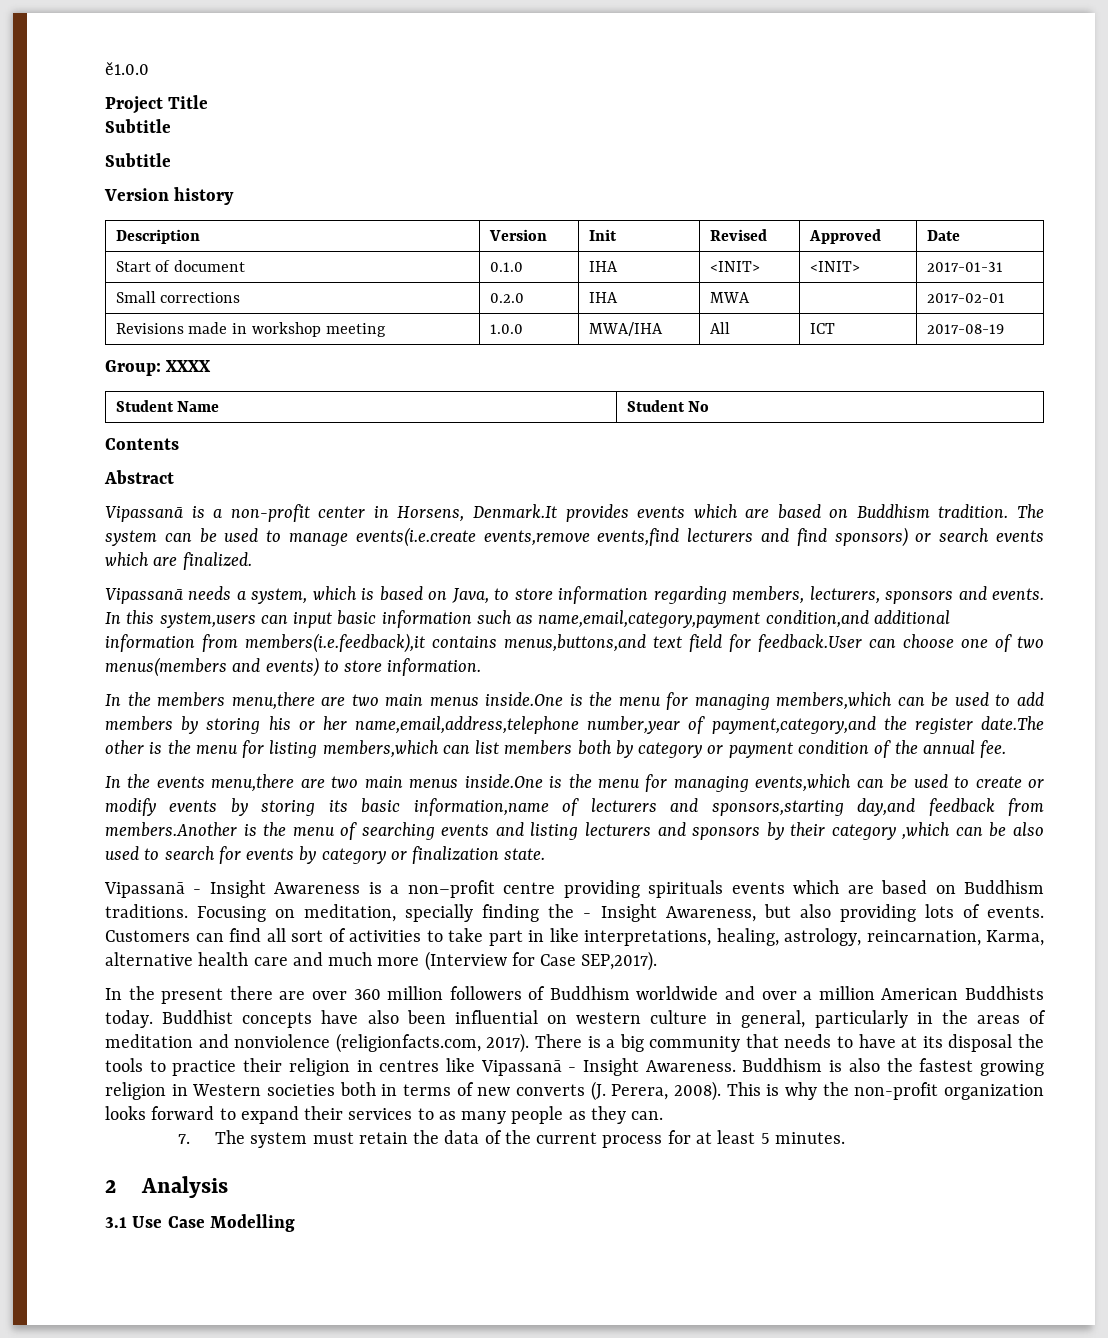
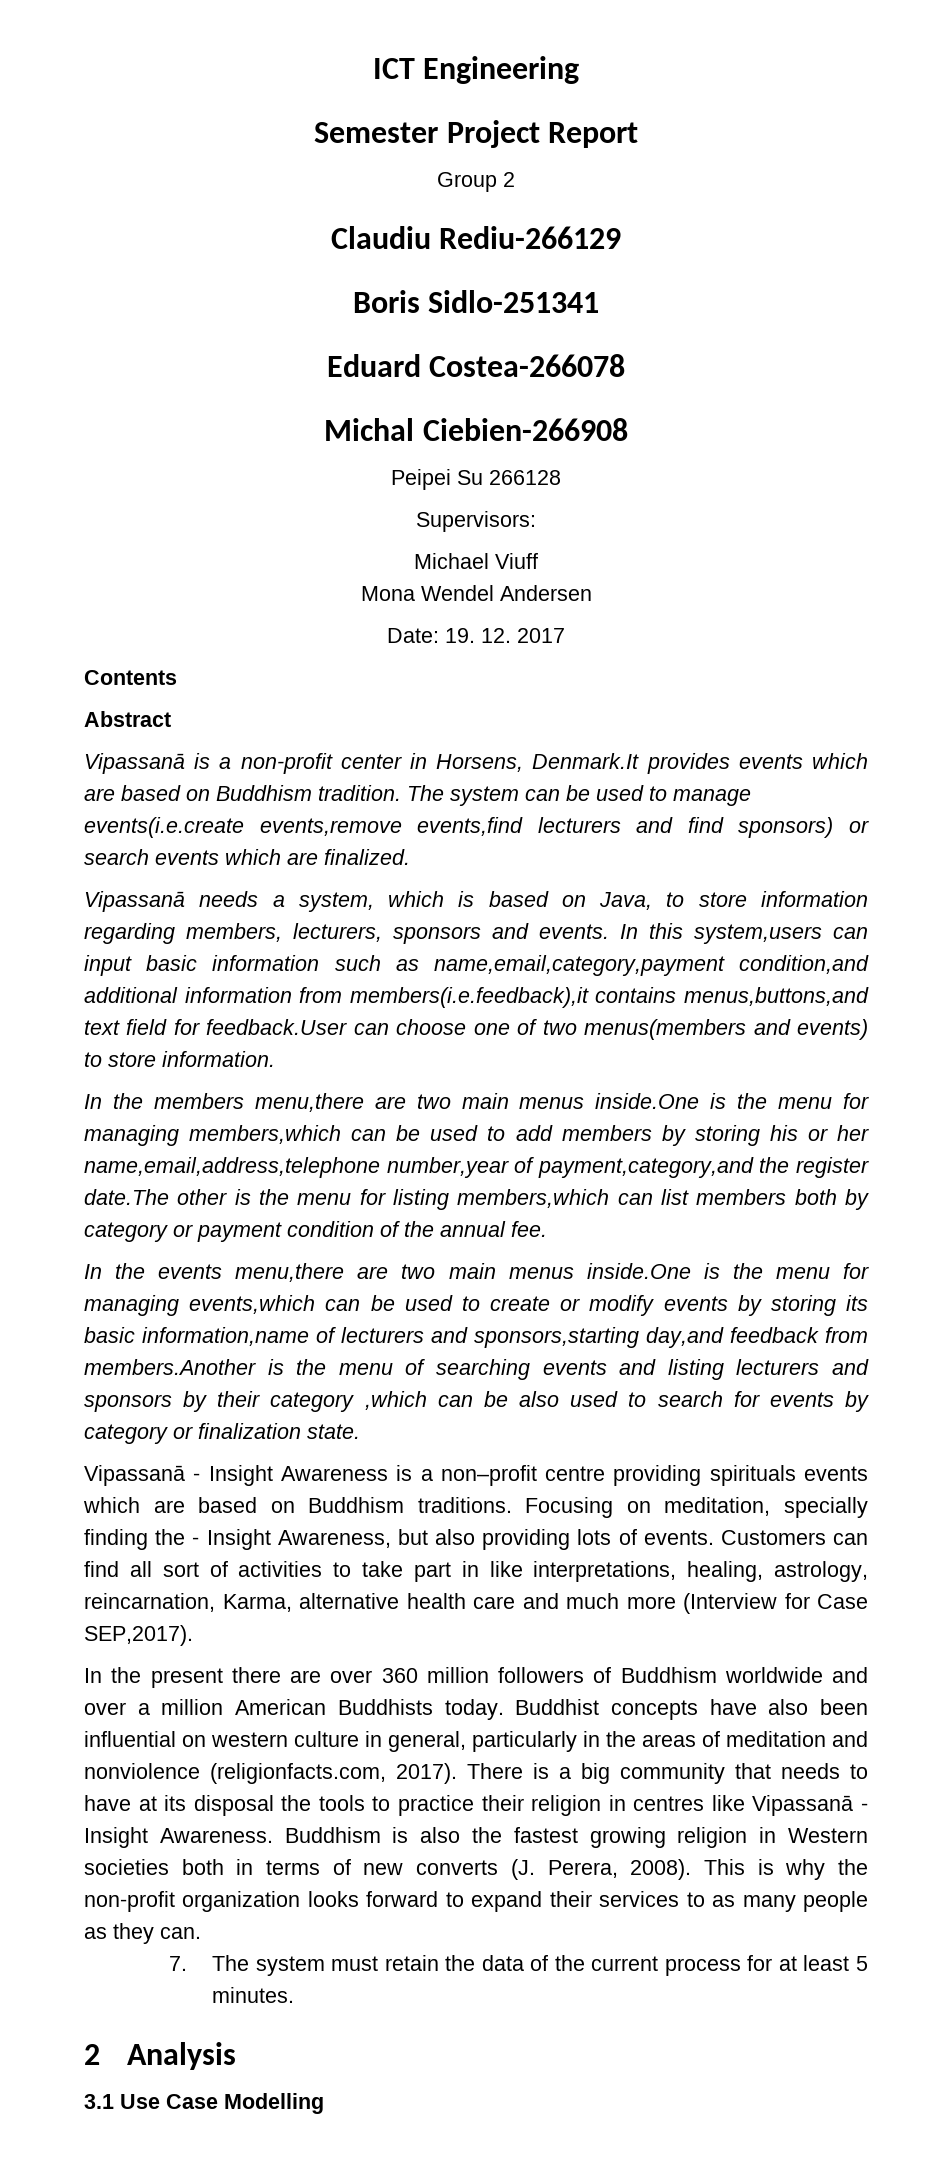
[105,62,149,75] [105,95,209,114] [105,119,171,133] [105,153,171,167] [104,187,235,205] [115,229,200,244] [488,229,547,241] [588,229,617,241] [709,229,767,241] [808,229,881,244] [926,230,960,241] [115,260,246,272] [489,262,523,272] [588,261,618,272] [709,261,760,272] [809,261,860,272] [926,262,1003,272] [115,291,241,303] [489,293,524,303] [588,292,618,303] [709,292,750,303] [926,293,1005,303] [115,322,386,337] [489,324,523,334] [588,322,663,336] [709,322,730,334] [809,323,835,334] [926,324,1004,334] [105,360,212,376] [115,400,220,412] [626,400,710,412] ě1.0.0 // Project Title // Subtitle // Subtitle // Version history // Description | Version | Init | Revised | Approved | Date // Start of document | 0.1.0 | IHA | <INIT> | <INIT> | 2017-01-31 // Small corrections | 0.2.0 | IHA | MWA | | 2017-02-01 // Revisions made in workshop meeting | 1.0.0 | MWA/IHA | All | ICT | 2017-08-19 // Group: XXXX // Student Name | Student No -> [372,56,580,84] [313,120,639,148] [437,172,515,192] [330,226,622,249] [352,290,600,313] [326,354,626,377] [324,418,628,441] [391,469,561,490] [416,511,536,532] [414,553,538,569] [360,585,592,601] [387,628,565,643] ICT Engineering // Semester Project Report // Group 2 // Claudiu Rediu-266129 // Boris Sidlo-251341 // Eduard Costea-266078 // Michal Ciebien-266908 // Peipei Su 266128 // Supervisors: // Michael Viuff // Mona Wendel Andersen // Date: 19. 12. 2017

